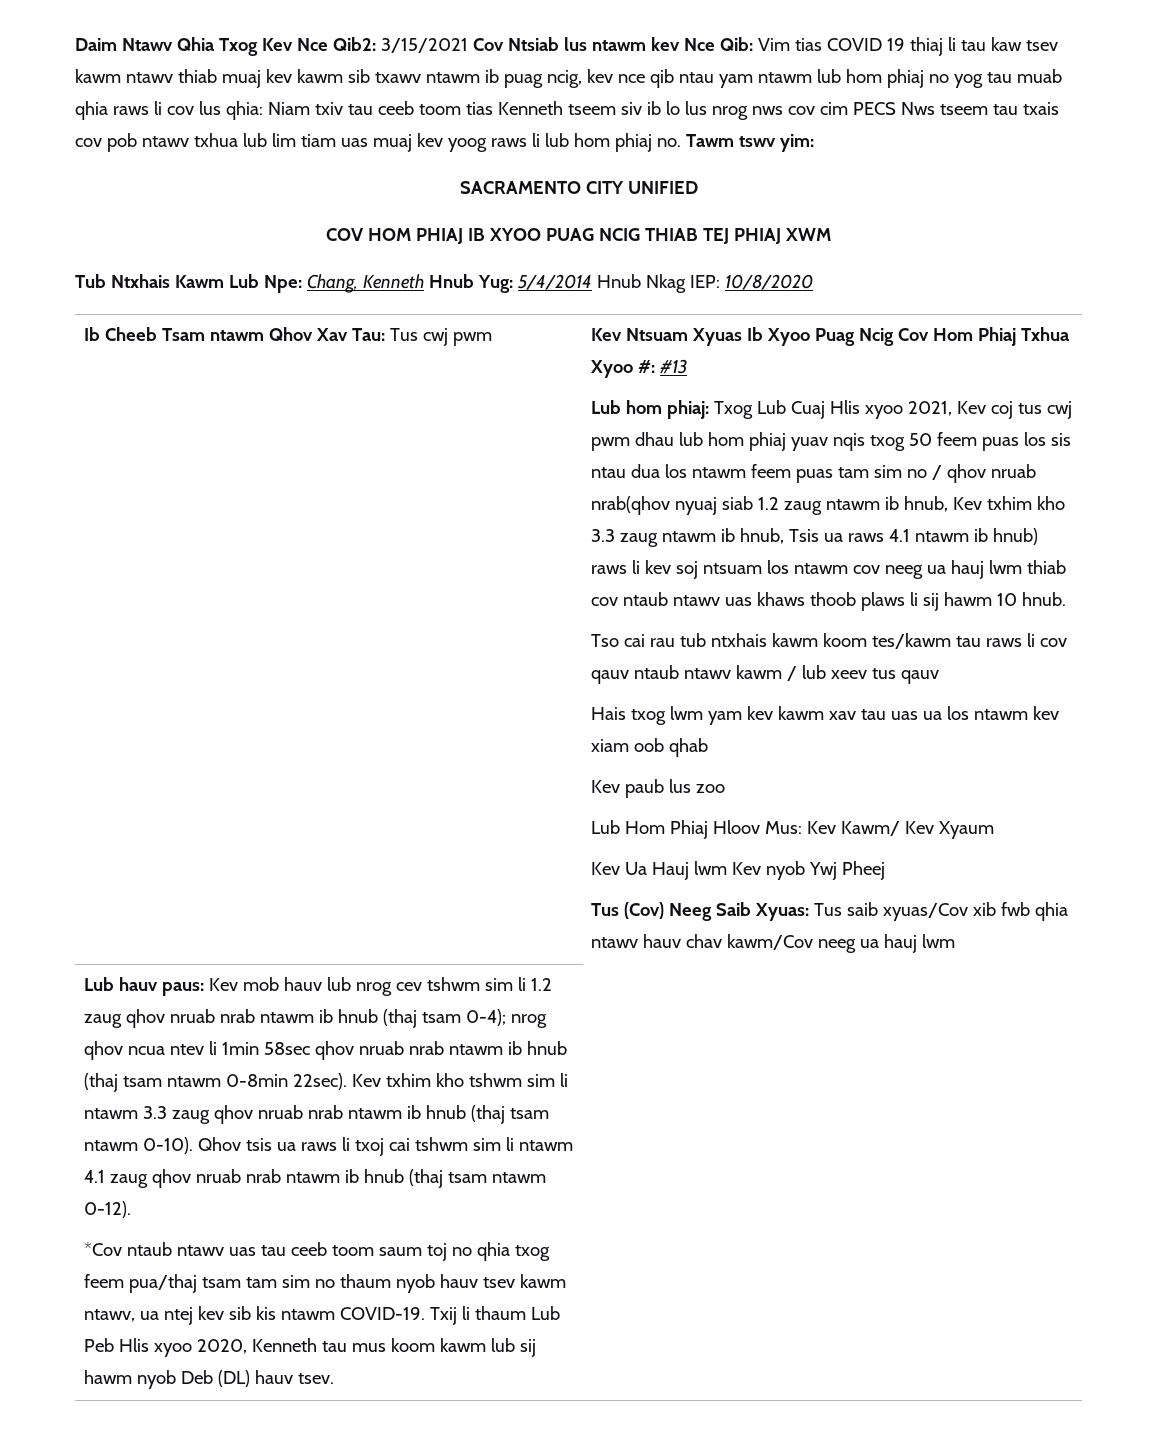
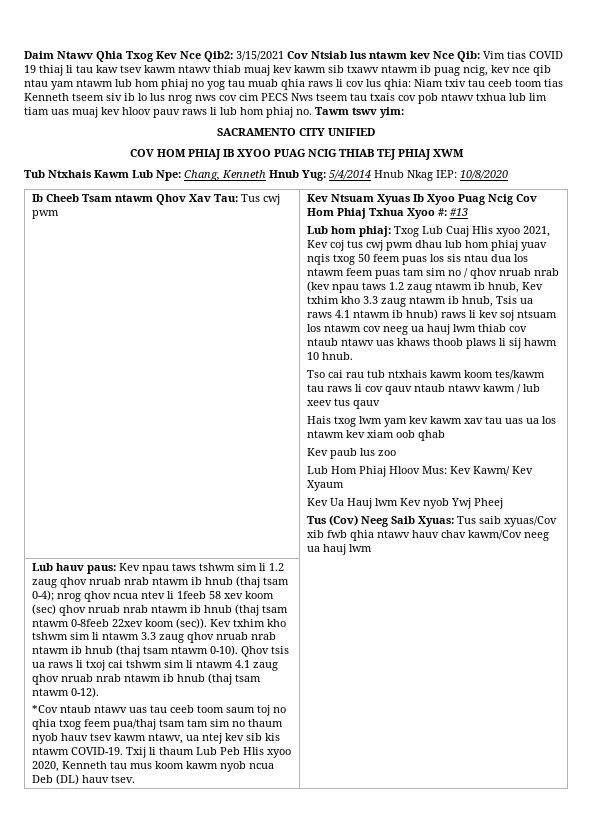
[447,138,487,152] yoog -> [122,107,180,118] hloov pauv
[590,496,753,515] nrab(qhov nyuaj siab -> [534,268,560,276] [307,281,387,293] nrab (kev npau taws
[242,977,422,996] mob hauv lub nrog cev -> [142,563,197,574] npau taws
[221,1041,567,1060] [83,1073,347,1092] 1min 58sec qhov nruab nrab ntawm ib hnub (thaj tsam ntawm 0-8min 22sec). -> [177,591,275,599] [32,604,289,616] [32,618,208,629] 1feeb 58 xev koom (sec) qhov nruab nrab ntawm ib hnub (thaj tsam ntawm 0-8feeb 22xev koom (sec)).
[490,1338,536,1357] [83,1370,176,1389] lub sij hawm nyob -> [220,761,275,772] nyob ncua

